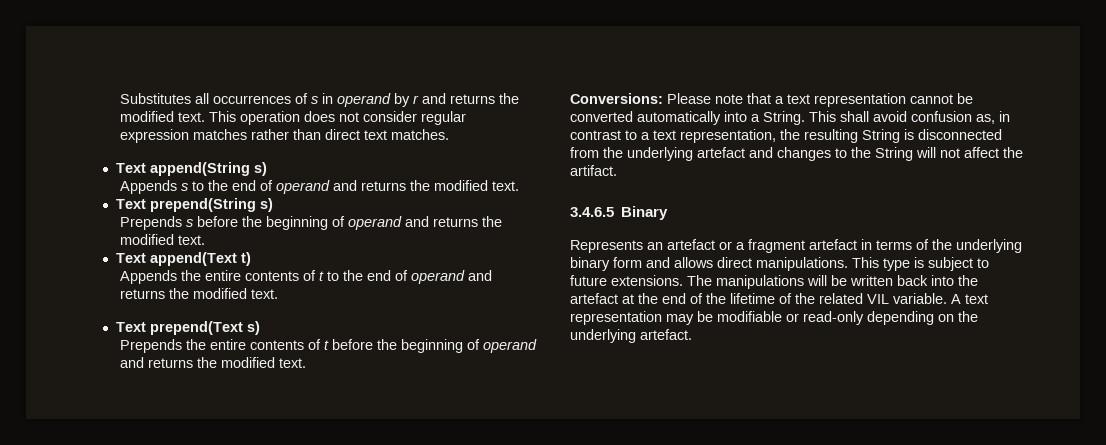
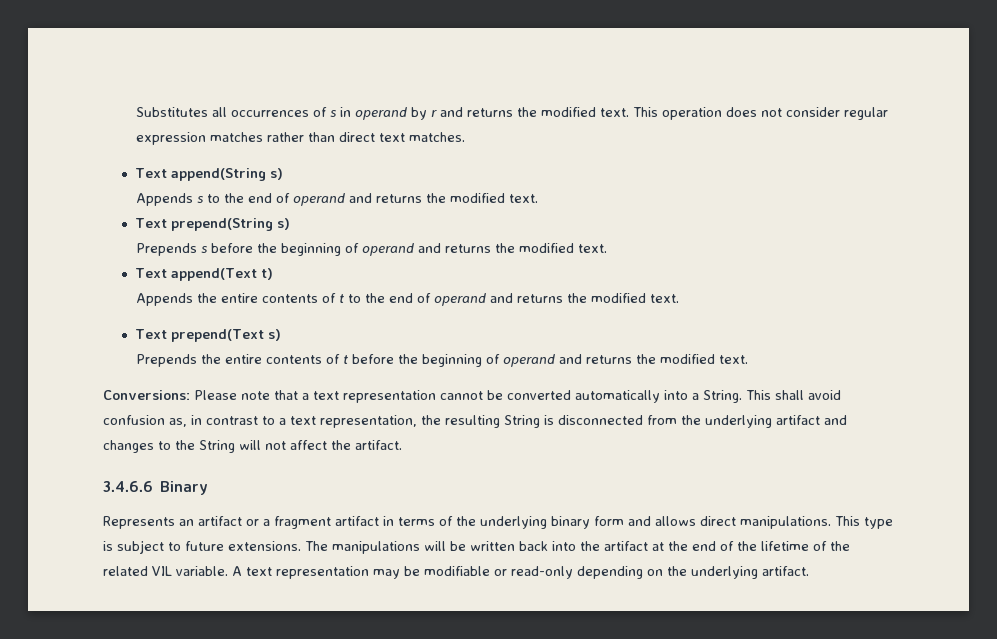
[697,147,745,158] artefact -> [776,415,820,425] artifact
[570,207,614,217] 3.4.6.5 -> [103,481,153,492] 3.4.6.6
[667,239,715,250] artefact -> [198,516,242,526] artifact
[809,239,857,250] artefact -> [335,516,379,526] artifact
[570,293,618,304] artefact -> [604,541,648,551] artifact
[640,329,692,340] artefact. -> [762,566,809,576] artifact.

